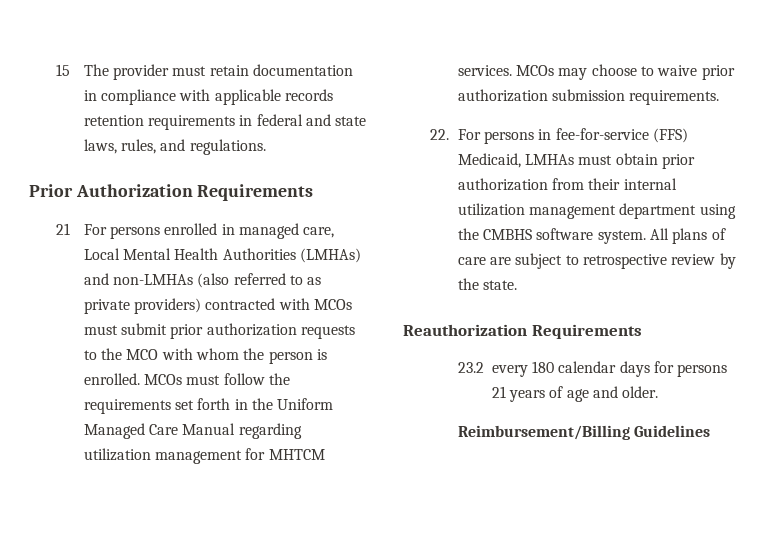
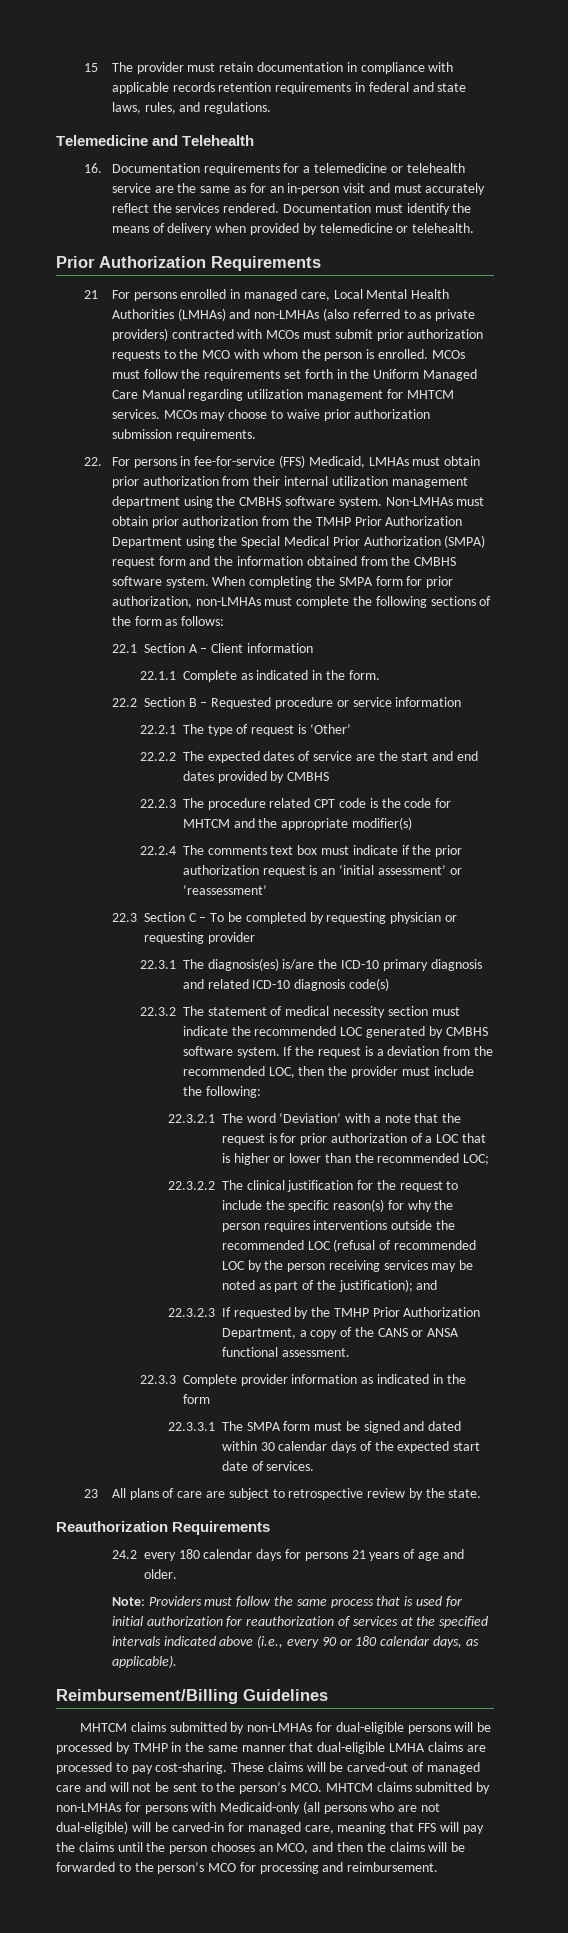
(266, 147) none -> [56,135,255,146] [83,163,465,175] [111,183,486,195] [111,203,472,215] [111,223,475,235] // Telemedicine and Telehealth // 16. Documentation requirements for a telemedicine or telehealth service are the same as for an in-person visit and must accurately reflect the services rendered. Documentation must identify the means of delivery when provided by telemedicine or telehealth.
(646, 237) none -> [385,497,485,506] [111,516,463,528] [111,535,486,548] [111,556,457,568] [111,576,454,588] [111,596,492,608] [111,616,225,626] [111,643,313,653] [139,670,380,682] [111,697,462,709] [139,723,351,736] [139,751,478,763] [182,771,330,783] [139,798,452,810] [182,817,412,830] [139,845,463,857] [182,864,462,877] [182,884,267,895] [111,912,457,924] [143,932,255,944] [139,958,482,971] [182,978,389,991] [139,1006,460,1018] [182,1026,488,1038] [182,1046,493,1058] [182,1066,474,1078] [182,1086,261,1098] [167,1112,462,1123] [221,1133,486,1145] [221,1153,490,1165] [167,1180,459,1192] [221,1199,454,1212] [221,1220,455,1232] [221,1239,476,1252] [221,1260,474,1272] [221,1279,438,1292] [167,1307,481,1319] [221,1327,460,1339] [221,1347,350,1357] [139,1374,466,1386] [182,1394,210,1404] [167,1421,462,1433] [221,1441,481,1453] [221,1461,315,1471] [83,1489,98,1498] Non-LMHAs must obtain prior authorization from the TMHP Prior Authorization Department using the Special Medical Prior Authorization (SMPA) request form and the information obtained from the CMBHS software system. When completing the SMPA form for prior authorization, non-LMHAs must complete the following sections of the form as follows: // 22.1 Section A – Client information // 22.1.1 Complete as indicated in the form. // 22.2 Section B – Requested procedure or service information // 22.2.1 The type of request is ‘Other’ // 22.2.2 The expected dates of service are the start and end dates provided by CMBHS // 22.2.3 The procedure related CPT code is the code for MHTCM and the appropriate modifier(s) // 22.2.4 The comments text box must indicate if the prior authorization request is an ‘initial assessment’ or ‘reassessment’ // 22.3 Section C – To be completed by requesting physician or requesting provider // 22.3.1 The diagnosis(es) is/are the ICD-10 primary diagnosis and related ICD-10 diagnosis code(s) // 22.3.2 The statement of medical necessity section must indicate the recommended LOC generated by CMBHS software system. If the request is a deviation from the recommended LOC, then the provider must include the following: // 22.3.2.1 The word ‘Deviation’ with a note that the request is for prior authorization of a LOC that is higher or lower than the recommended LOC; // 22.3.2.2 The clinical justification for the request to include the specific reason(s) for why the person requires interventions outside the recommended LOC (refusal of recommended LOC by the person receiving services may be noted as part of the justification); and // 22.3.2.3 If requested by the TMHP Prior Authorization Department, a copy of the CANS or ANSA functional assessment. // 22.3.3 Complete provider information as indicated in the form // 22.3.3.1 The SMPA form must be signed and dated within 30 calendar days of the expected start date of services. // 23
[457,362,484,373] 23.2 -> [111,1550,137,1559] 24.2
[457,425,711,440] Reimbursement/Billing Guidelines -> [111,1596,462,1608] [111,1616,489,1628] [111,1635,479,1648] [111,1655,177,1668] [56,1689,328,1704] [80,1722,492,1734] [56,1742,486,1754] [56,1762,480,1774] [56,1782,491,1794] [56,1801,441,1814] [56,1821,484,1834] [56,1842,466,1854] [56,1862,439,1874] Note: Providers must follow the same process that is used for initial authorization for reauthorization of services at the specified intervals indicated above (i.e., every 90 or 180 calendar days, as applicable). // Reimbursement/Billing Guidelines // MHTCM claims submitted by non-LMHAs for dual-eligible persons will be processed by TMHP in the same manner that dual-eligible LMHA claims are processed to pay cost-sharing. These claims will be carved-out of managed care and will not be sent to the person’s MCO. MHTCM claims submitted by non-LMHAs for persons with Medicaid-only (all persons who are not dual-eligible) will be carved-in for managed care, meaning that FFS will pay the claims until the person chooses an MCO, and then the claims will be forwarded to the person’s MCO for processing and reimbursement.

